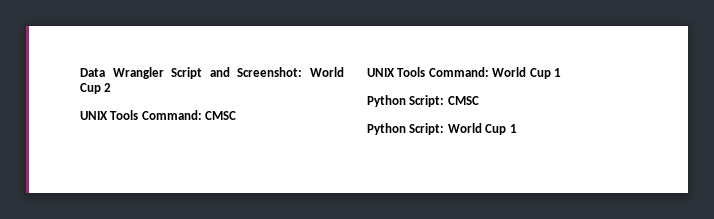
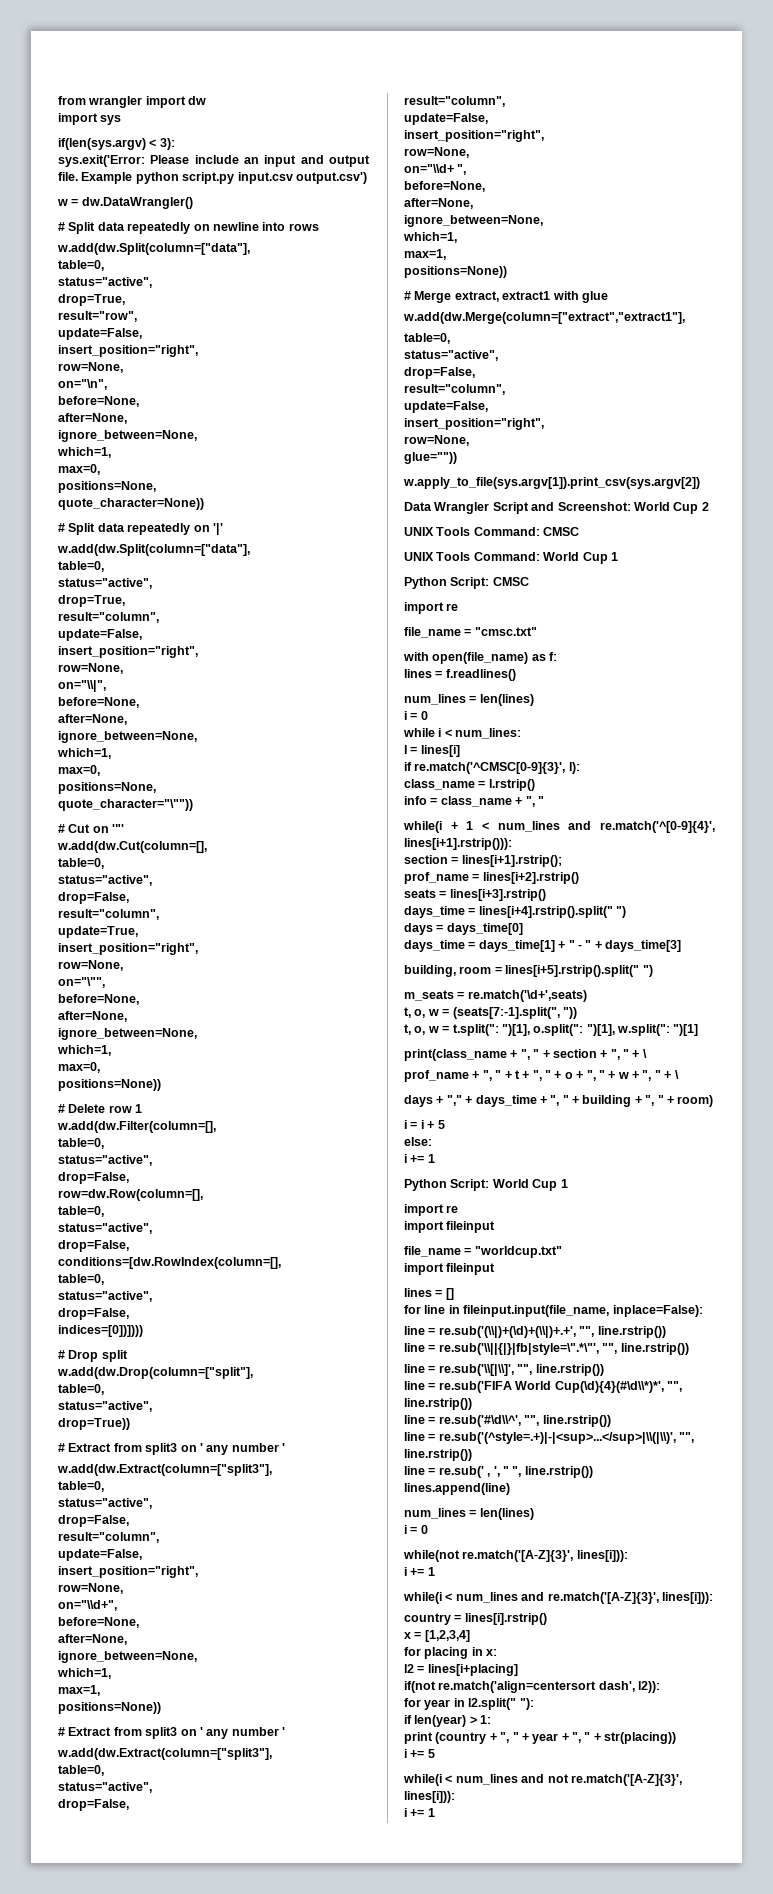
(80, 72) none -> [58,96,207,108] [58,113,122,125] [58,138,175,150] [58,155,370,167] [58,172,367,184] [57,197,193,209] [58,222,319,234] [57,243,250,255] [58,260,104,271] [58,277,152,288] [58,294,125,306] [58,311,137,322] [58,328,142,340] [58,345,198,357] [58,362,123,373] [58,379,107,390] [58,396,139,407] [58,413,127,424] [58,430,197,442] [57,447,111,458] [58,464,100,475] [58,481,156,493] [58,498,204,510] [58,523,223,535] [57,544,250,556] [58,561,104,572] [58,578,152,589] [58,595,125,607] [58,612,159,623] [58,629,142,641] [58,646,198,658] [58,663,123,674] [58,680,106,692] [58,697,139,708] [58,714,127,725] [58,731,197,743] [57,748,111,759] [58,765,100,776] [58,782,156,794] [58,799,193,811] [58,824,125,833] [57,841,207,853] [58,858,104,869] [58,875,152,886] [58,892,129,904] [58,909,159,920] [58,926,138,938] [58,943,198,955] [58,960,123,971] [58,977,105,988] [58,994,139,1005] [58,1011,127,1022] [58,1028,197,1040] [57,1045,111,1056] [58,1062,100,1073] [58,1079,161,1091] [58,1104,143,1113] [57,1121,216,1133] [58,1138,104,1149] [58,1155,152,1166] [58,1172,129,1184] [58,1189,203,1201] [58,1206,104,1217] [58,1223,152,1234] [58,1240,129,1252] [58,1257,281,1269] [58,1274,104,1285] [58,1291,152,1302] [58,1308,129,1320] [58,1325,143,1337] [58,1350,128,1362] [57,1367,253,1379] [58,1384,104,1395] [58,1401,152,1412] [58,1418,130,1430] [58,1443,285,1455] [57,1464,272,1476] [58,1481,104,1492] [58,1498,152,1509] [58,1515,129,1527] [58,1532,159,1543] [58,1549,142,1561] [58,1566,198,1578] [58,1583,123,1594] [58,1600,117,1611] [58,1617,139,1628] [58,1634,127,1645] [58,1651,197,1663] [57,1668,111,1679] [58,1685,100,1696] [58,1702,161,1714] [58,1727,285,1739] [57,1748,272,1760] [58,1765,104,1776] [58,1782,152,1793] [58,1799,129,1811] [404,96,505,107] [404,113,488,125] [404,130,544,142] [404,147,469,158] [404,164,467,175] [404,181,485,192] [404,198,473,209] [404,215,543,227] [403,232,457,243] [404,249,446,260] [404,266,507,278] [404,291,608,303] [403,312,685,324] [404,333,450,344] [404,350,498,361] [404,367,475,379] [404,384,505,395] [404,401,488,413] [404,418,544,430] [404,435,469,446] [404,452,457,464] [403,477,700,489] from wrangler import dw // import sys // if(len(sys.argv) < 3): // sys.exit('Error: Please include an input and output file. Example python script.py input.csv output.csv') // w = dw.DataWrangler() // # Split data repeatedly on newline into rows // w.add(dw.Split(column=["data"], // table=0, // status="active", // drop=True, // result="row", // update=False, // insert_position="right", // row=None, // on="\n", // before=None, // after=None, // ignore_between=None, // which=1, // max=0, // positions=None, // quote_character=None)) // # Split data repeatedly on '|' // w.add(dw.Split(column=["data"], // table=0, // status="active", // drop=True, // result="column", // update=False, // insert_position="right", // row=None, // on="\\|", // before=None, // after=None, // ignore_between=None, // which=1, // max=0, // positions=None, // quote_character="\"")) // # Cut on '"' // w.add(dw.Cut(column=[], // table=0, // status="active", // drop=False, // result="column", // update=True, // insert_position="right", // row=None, // on="\"", // before=None, // after=None, // ignore_between=None, // which=1, // max=0, // positions=None)) // # Delete row 1 // w.add(dw.Filter(column=[], // table=0, // status="active", // drop=False, // row=dw.Row(column=[], // table=0, // status="active", // drop=False, // conditions=[dw.RowIndex(column=[], // table=0, // status="active", // drop=False, // indices=[0])]))) // # Drop split // w.add(dw.Drop(column=["split"], // table=0, // status="active", // drop=True)) // # Extract from split3 on ' any number ' // w.add(dw.Extract(column=["split3"], // table=0, // status="active", // drop=False, // result="column", // update=False, // insert_position="right", // row=None, // on="\\d+", // before=None, // after=None, // ignore_between=None, // which=1, // max=1, // positions=None)) // # Extract from split3 on ' any number ' // w.add(dw.Extract(column=["split3"], // table=0, // status="active", // drop=False, // result="column", // update=False, // insert_position="right", // row=None, // on="\\d+ ", // before=None, // after=None, // ignore_between=None, // which=1, // max=1, // positions=None)) // # Merge extract, extract1 with glue // w.add(dw.Merge(column=["extract","extract1"], // table=0, // status="active", // drop=False, // result="column", // update=False, // insert_position="right", // row=None, // glue="")) // w.apply_to_file(sys.argv[1]).print_csv(sys.argv[2]) //
(479, 100) none -> [404,602,459,614] [404,627,537,638] [403,652,558,664] [404,669,516,681] [404,694,534,706] [404,711,428,720] [403,728,522,739] [404,745,460,757] [404,762,580,774] [404,779,535,791] [404,796,544,807] [403,821,715,833] [404,838,512,850] [404,855,562,867] [404,872,579,884] [404,889,546,901] [404,906,627,918] [404,923,523,935] [404,940,681,952] [404,965,653,977] [404,990,587,1002] [404,1007,577,1019] [404,1024,699,1036] [404,1049,647,1061] [404,1070,679,1082] [404,1095,714,1107] [404,1120,445,1129] [404,1137,432,1146] [404,1154,435,1163] // import re // file_name = "cmsc.txt" // with open(file_name) as f: // lines = f.readlines() // num_lines = len(lines) // i = 0 // while i < num_lines: // l = lines[i] // if re.match('^CMSC[0-9]{3}', l): // class_name = l.rstrip() // info = class_name + ", " // while(i + 1 < num_lines and re.match('^[0-9]{4}', lines[i+1].rstrip())): // section = lines[i+1].rstrip(); // prof_name = lines[i+2].rstrip() // seats = lines[i+3].rstrip() // days_time = lines[i+4].rstrip().split(" ") // days = days_time[0] // days_time = days_time[1] + " - " + days_time[3] // building, room = lines[i+5].rstrip().split(" ") // m_seats = re.match('\d+',seats) // t, o, w = (seats[7:-1].split(", ")) // t, o, w = t.split(": ")[1], o.split(": ")[1], w.split(": ")[1] // print(class_name + ", " + section + ", " + \ // prof_name + ", " + t + ", " + o + ", " + w + ", " + \ // days + "," + days_time + ", " + building + ", " + room) // i = i + 5 // else: // i += 1
(517, 128) none -> [404,1204,459,1216] [404,1221,496,1233] [404,1246,562,1258] [404,1263,496,1275] [404,1288,454,1300] [404,1305,703,1317] [404,1326,666,1338] [404,1343,689,1355] [404,1364,604,1376] [404,1381,682,1393] [404,1398,472,1410] [404,1415,611,1427] [404,1432,695,1444] [404,1449,472,1461] [404,1466,593,1478] [404,1483,510,1495] [404,1508,534,1520] [404,1525,428,1534] [403,1550,628,1562] [404,1567,435,1576] [403,1592,713,1604] [404,1613,547,1625] [404,1630,470,1642] [404,1647,498,1659] [404,1664,518,1676] [404,1681,661,1693] [404,1698,534,1710] [404,1715,492,1727] [404,1732,677,1744] [404,1749,435,1758] [403,1774,682,1786] [404,1791,455,1803] [404,1808,435,1817] // import re // import fileinput // file_name = "worldcup.txt" // import fileinput // lines = [] // for line in fileinput.input(file_name, inplace=False): // line = re.sub('(\\|)+(\d)+(\\|)+.+', "", line.rstrip()) // line = re.sub('\\||{|}|fb|style=\".*\"', "", line.rstrip()) // line = re.sub('\\[|\\]', "", line.rstrip()) // line = re.sub('FIFA World Cup(\d){4}(#\d\\*)*', "", line.rstrip()) // line = re.sub('#\d\\^', "", line.rstrip()) // line = re.sub('(^style=.+)|-|<sup>...</sup>|\\(|\\)', "", line.rstrip()) // line = re.sub(' , ', " ", line.rstrip()) // lines.append(line) // num_lines = len(lines) // i = 0 // while(not re.match('[A-Z]{3}', lines[i])): // i += 1 // while(i < num_lines and re.match('[A-Z]{3}', lines[i])): // country = lines[i].rstrip() // x = [1,2,3,4] // for placing in x: // l2 = lines[i+placing] // if(not re.match('align=centersort dash', l2)): // for year in l2.split(" "): // if len(year) > 1: // print (country + ", " + year + ", " + str(placing)) // i += 5 // while(i < num_lines and not re.match('[A-Z]{3}', lines[i])): // i += 1

